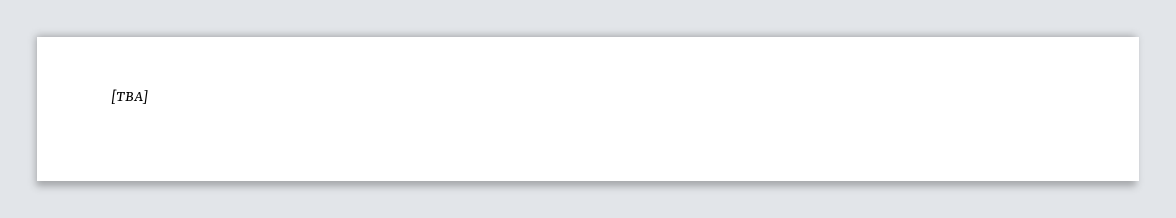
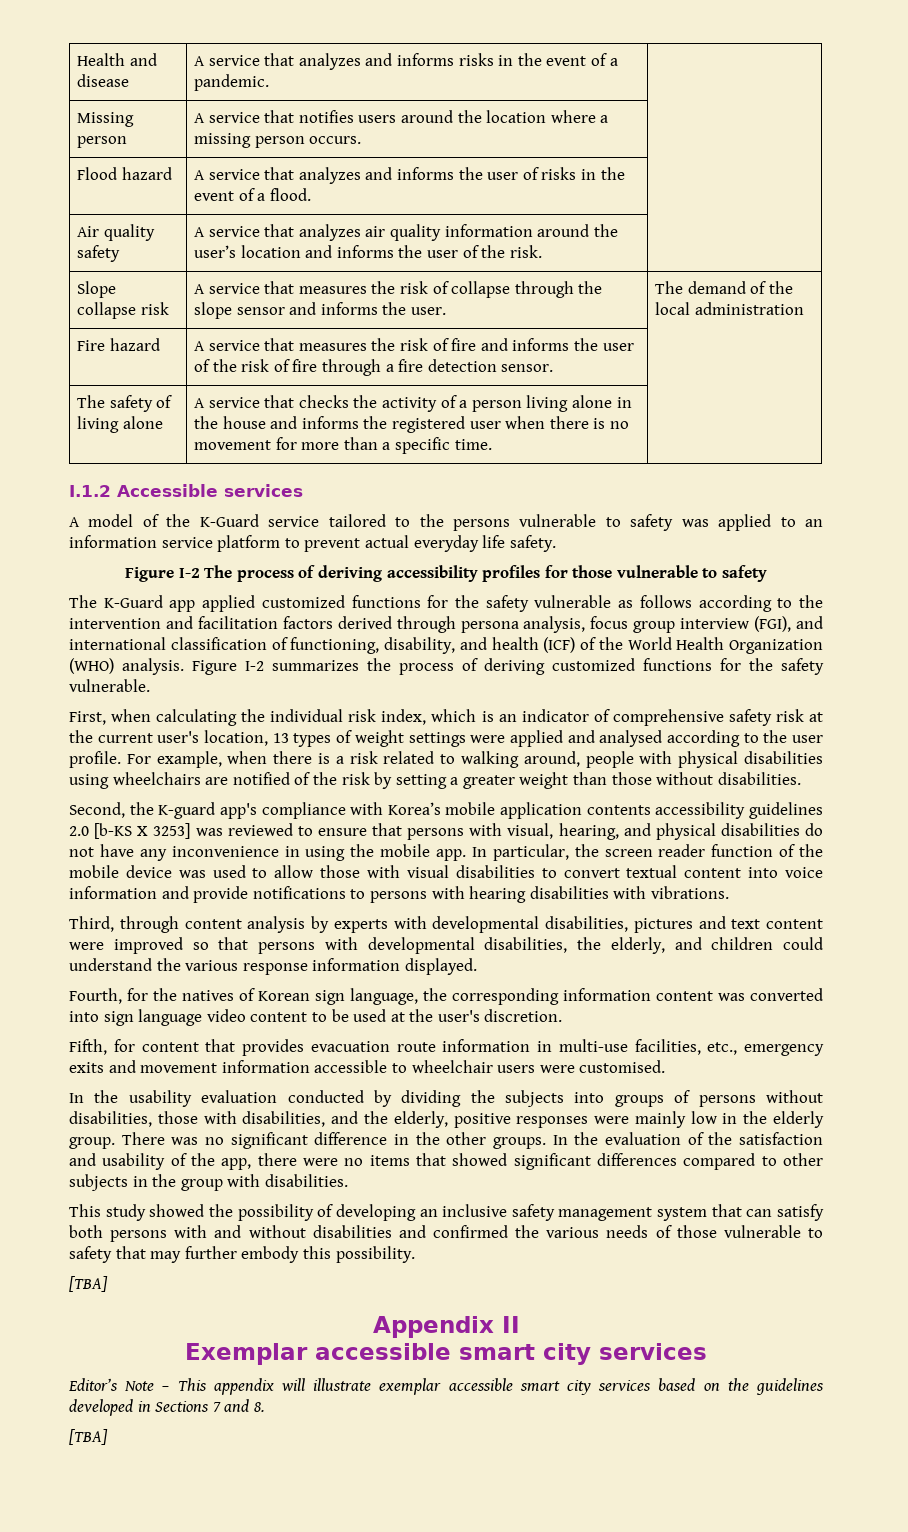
(111, 96) none -> [77,53,157,66] [77,74,130,87] [194,53,618,70] [194,74,270,91] [77,112,135,127] [77,136,128,148] [194,110,609,123] [194,133,362,148] [77,167,172,180] [194,167,625,184] [194,188,311,201] [77,224,155,241] [77,245,121,262] [194,224,618,241] [194,245,542,258] [77,281,117,298] [77,302,169,319] [194,281,603,298] [194,302,447,319] [655,281,793,294] [655,302,804,315] [77,338,160,351] [194,338,634,351] [194,359,554,376] [77,395,173,412] [77,416,163,433] [194,395,632,412] [194,416,630,433] [194,437,492,454] [69,484,303,497] [69,514,823,531] [69,535,556,552] [124,565,768,582] [69,595,823,612] [69,616,823,633] [69,637,823,654] [69,658,824,675] [69,679,150,692] [69,709,824,726] [69,730,823,747] [69,751,823,768] [69,772,801,789] [69,802,823,819] [69,823,823,840] [69,844,823,861] [69,865,824,878] [69,886,729,903] [69,916,823,933] [69,937,823,954] [69,958,477,975] [69,988,823,1005] [69,1009,563,1026] [69,1039,824,1056] [69,1060,666,1073] [69,1090,823,1107] [69,1111,825,1128] [69,1132,823,1149] [69,1153,823,1170] [69,1174,348,1191] [69,1204,824,1221] [69,1225,823,1242] [69,1246,415,1263] [69,1276,108,1292] [372,1316,520,1338] [185,1343,707,1365] [68,1378,825,1395] [69,1399,265,1416] Health and disease | A service that analyzes and informs risks in the event of a pandemic. | // Missing person | A service that notifies users around the location where a missing person occurs. | // Flood hazard | A service that analyzes and informs the user of risks in the event of a flood. | // Air quality safety | A service that analyzes air quality information around the user’s location and informs the user of the risk. | // Slope collapse risk | A service that measures the risk of collapse through the slope sensor and informs the user. | The demand of the local administration // Fire hazard | A service that measures the risk of fire and informs the user of the risk of fire through a fire detection sensor. | // The safety of living alone | A service that checks the activity of a person living alone in the house and informs the registered user when there is no movement for more than a specific time. | // I.1.2 Accessible services // A model of the K-Guard service tailored to the persons vulnerable to safety was applied to an information service platform to prevent actual everyday life safety. // Figure I-2 The process of deriving accessibility profiles for those vulnerable to safety // The K-Guard app applied customized functions for the safety vulnerable as follows according to the intervention and facilitation factors derived through persona analysis, focus group interview (FGI), and international classification of functioning, disability, and health (ICF) of the World Health Organization (WHO) analysis. Figure I-2 summarizes the process of deriving customized functions for the safety vulnerable. // First, when calculating the individual risk index, which is an indicator of comprehensive safety risk at the current user's location, 13 types of weight settings were applied and analysed according to the user profile. For example, when there is a risk related to walking around, people with physical disabilities using wheelchairs are notified of the risk by setting a greater weight than those without disabilities. // Second, the K-guard app's compliance with Korea’s mobile application contents accessibility guidelines 2.0 [b-KS X 3253] was reviewed to ensure that persons with visual, hearing, and physical disabilities do not have any inconvenience in using the mobile app. In particular, the screen reader function of the mobile device was used to allow those with visual disabilities to convert textual content into voice information and provide notifications to persons with hearing disabilities with vibrations. // Third, through content analysis by experts with developmental disabilities, pictures and text content were improved so that persons with developmental disabilities, the elderly, and children could understand the various response information displayed. // Fourth, for the natives of Korean sign language, the corresponding information content was converted into sign language video content to be used at the user's discretion. // Fifth, for content that provides evacuation route information in multi-use facilities, etc., emergency exits and movement information accessible to wheelchair users were customised. // In the usability evaluation conducted by dividing the subjects into groups of persons without disabilities, those with disabilities, and the elderly, positive responses were mainly low in the elderly group. There was no significant difference in the other groups. In the evaluation of the satisfaction and usability of the app, there were no items that showed significant differences compared to other subjects in the group with disabilities. // This study showed the possibility of developing an inclusive safety management system that can satisfy both persons with and without disabilities and confirmed the various needs of those vulnerable to safety that may further embody this possibility. // [TBA] // Appendix II // Exemplar accessible smart city services // Editor’s Note – This appendix will illustrate exemplar accessible smart city services based on the guidelines developed in Sections 7 and 8. //

